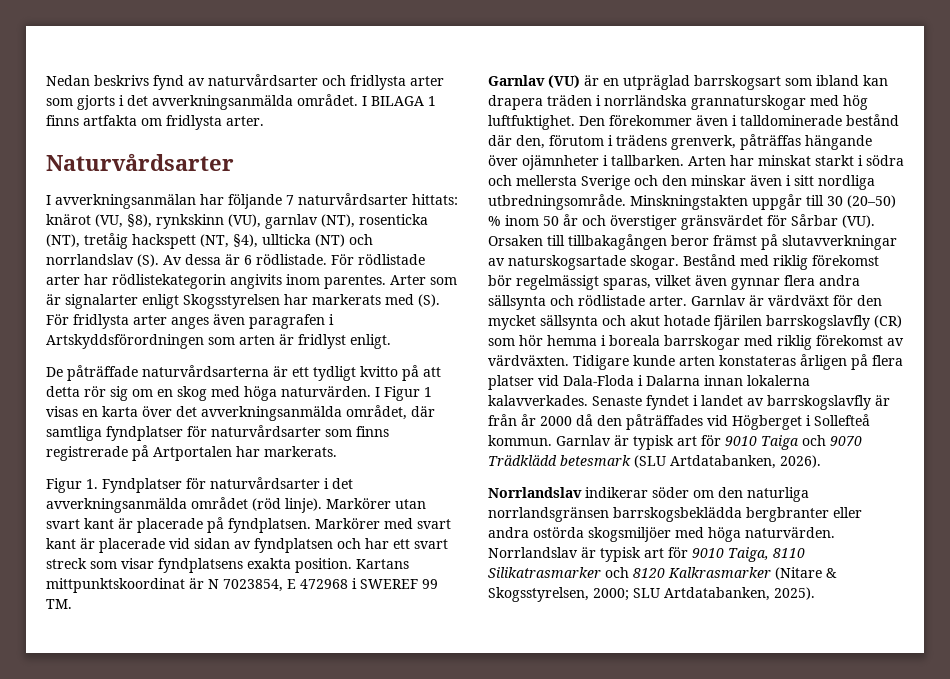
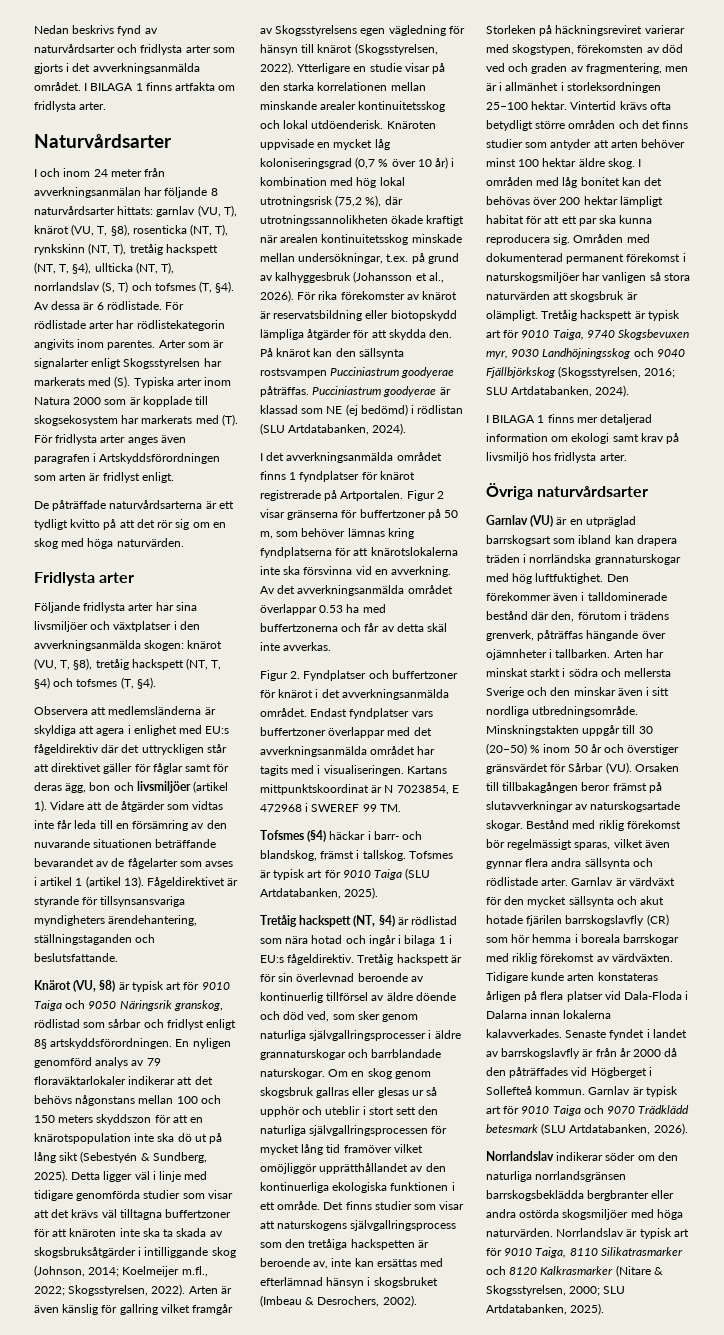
(51, 200) none -> [40,168,166,177] och inom 24 meter från
[286,195,294,205] 7 -> [210,188,218,196] 8
[46,214,428,229] [46,233,229,249] knärot (VU, §8), rynkskinn (VU), garnlav (NT), rosenticka (NT), tretåig hackspett (NT, -> [156,205,237,217] [34,224,229,236] [34,243,218,255] [34,262,70,274] garnlav (VU, T), knärot (VU, T, §8), rosenticka (NT, T), rynkskinn (NT, T), tretåig hackspett (NT, T,
[315,234,373,247] [46,254,159,267] (NT) och norrlandslav (S). -> [135,262,175,274] [34,281,235,293] (NT, T), norrlandslav (S, T) och tofsmes (T, §4).
(440, 300) none -> [133,377,232,388] [34,396,209,407] [34,414,238,426] Typiska arter inom Natura 2000 som är kopplade till skogsekosystem har markerats med (T).
[46,386,80,397] detta -> [136,519,155,528] det
[375,386,432,401] [46,405,435,421] [46,425,389,441] [46,445,337,461] [46,477,353,493] [46,497,426,513] [46,517,451,533] [46,538,448,553] [46,558,352,573] I Figur 1 visas en karta över det avverkningsanmälda området, där samtliga fyndplatser för naturvårdsarter som finns registrerade på Artportalen har markerats. // Figur 1. Fyndplatser för naturvårdsarter i det avverkningsanmälda området (röd linje). Markörer utan svart kant är placerade på fyndplatsen. Markörer med svart kant är placerade vid sidan av fyndplatsen och har ett svart streck som visar fyndplatsens exakta position. -> [34,572,135,586] [34,602,197,613] [34,621,200,632] [34,640,223,651] [34,658,222,670] [34,677,156,689] [34,706,216,715] [34,725,230,736] [34,744,227,755] [34,763,230,774] [34,781,229,793] [34,800,224,812] [34,820,227,831] [34,839,217,848] [34,858,234,869] [34,876,239,888] [34,896,186,907] [34,915,198,926] [34,934,156,945] [34,953,118,962] [34,980,230,992] [34,1000,223,1011] [34,1019,237,1030] [34,1038,231,1049] [34,1057,161,1068] [34,1076,213,1085] [34,1095,221,1106] [34,1114,204,1125] [34,1133,223,1144] [34,1151,207,1163] [34,1170,208,1182] [34,1190,233,1201] [34,1209,232,1220] [34,1228,223,1237] [34,1247,236,1258] [34,1265,208,1277] [34,1284,232,1296] [34,1304,234,1315] [260,25,465,36] [260,43,438,55] [260,62,446,74] [260,82,426,91] [260,101,446,112] [260,120,436,129] [260,139,390,150] [260,157,455,169] [260,177,405,188] [260,195,403,207] [260,215,465,226] [260,234,462,245] [260,253,459,264] [260,271,444,283] [260,290,458,302] [260,310,457,321] [260,329,453,340] [260,348,404,359] [260,367,455,378] [260,386,451,397] [260,404,464,416] [260,423,407,435] [260,452,442,463] [260,471,415,482] [260,490,444,501] [260,509,459,520] [260,528,414,539] [260,547,458,558] [260,566,452,577] [260,585,453,596] [260,604,386,615] [260,623,448,632] [260,642,332,651] [260,670,458,681] [260,689,449,700] [260,708,433,719] [260,727,432,738] [260,746,436,757] [260,765,404,776] // Fridlysta arter // Följande fridlysta arter har sina livsmiljöer och växtplatser i den avverkningsanmälda skogen: knärot (VU, T, §8), tretåig hackspett (NT, T, §4) och tofsmes (T, §4). // Observera att medlemsländerna är skyldiga att agera i enlighet med EU:s fågeldirektiv där det uttryckligen står att direktivet gäller för fåglar samt för deras ägg, bon och livsmiljöer (artikel 1). Vidare att de åtgärder som vidtas inte får leda till en försämring av den nuvarande situationen beträffande bevarandet av de fågelarter som avses i artikel 1 (artikel 13). Fågeldirektivet är styrande för tillsynsansvariga myndigheters ärendehantering, ställningstaganden och beslutsfattande. // Knärot (VU, §8) är typisk art för 9010 Taiga och 9050 Näringsrik granskog, rödlistad som sårbar och fridlyst enligt 8§ artskyddsförordningen. En nyligen genomförd analys av 79 floraväktarlokaler indikerar att det behövs någonstans mellan 100 och 150 meters skyddszon för att en knärotspopulation inte ska dö ut på lång sikt (Sebestyén & Sundberg, 2025). Detta ligger väl i linje med tidigare genomförda studier som visar att det krävs väl tilltagna buffertzoner för att knäroten inte ska ta skada av skogsbruksåtgärder i intilliggande skog (Johnson, 2014; Koelmeijer m.fl., 2022; Skogsstyrelsen, 2022). Arten är även känslig för gallring vilket framgår av Skogsstyrelsens egen vägledning för hänsyn till knärot (Skogsstyrelsen, 2022). Ytterligare en studie visar på den starka korrelationen mellan minskande arealer kontinuitetsskog och lokal utdöenderisk. Knäroten uppvisade en mycket låg koloniseringsgrad (0,7 % över 10 år) i kombination med hög lokal utrotningsrisk (75,2 %), där utrotningssannolikheten ökade kraftigt när arealen kontinuitetsskog minskade mellan undersökningar, t.ex. på grund av kalhyggesbruk (Johansson et al., 2026). För rika förekomster av knärot är reservatsbildning eller biotopskydd lämpliga åtgärder för att skydda den. På knärot kan den sällsynta rostsvampen Pucciniastrum goodyerae påträffas. Pucciniastrum goodyerae är klassad som NE (ej bedömd) i rödlistan (SLU Artdatabanken, 2024). // I det avverkningsanmälda området finns 1 fyndplatser för knärot registrerade på Artportalen. Figur 2 visar gränserna för buffertzoner på 50 m, som behöver lämnas kring fyndplatserna för att knärotslokalerna inte ska försvinna vid en avverkning. Av det avverkningsanmälda området överlappar 0.53 ha med buffertzonerna och får av detta skäl inte avverkas. // Figur 2. Fyndplatser och buffertzoner för knärot i det avverkningsanmälda området. Endast fyndplatser vars buffertzoner överlappar med det avverkningsanmälda området har tagits med i visualiseringen.
(72, 604) none -> [260,830,423,842] [260,850,453,861] [260,868,431,880] [260,887,379,899] [260,915,458,927] [260,935,452,946] [260,954,462,965] [260,973,424,982] [260,992,456,1003] [260,1011,419,1022] [260,1030,461,1041] [260,1049,442,1060] [260,1068,431,1079] [260,1087,438,1098] [260,1106,439,1117] [260,1125,448,1136] [260,1144,423,1155] [260,1163,446,1174] [260,1182,455,1193] [260,1201,465,1210] [260,1220,457,1231] [260,1239,429,1250] [260,1258,444,1269] [260,1277,438,1288] [260,1295,417,1307] [486,25,685,36] [486,44,683,55] [486,63,689,74] [486,82,661,93] [486,101,671,110] [486,120,689,131] [486,139,686,150] [486,158,642,169] [486,177,663,188] [486,196,663,207] [486,215,653,226] [486,234,650,245] [486,253,686,264] [486,272,690,283] [486,291,638,302] [486,310,680,321] [486,329,690,340] [486,348,685,359] [486,366,676,378] [486,385,630,397] [486,414,653,425] [486,433,680,444] [486,452,627,463] [486,483,649,500] // Tofsmes (§4) häckar i barr- och blandskog, främst i tallskog. Tofsmes är typisk art för 9010 Taiga (SLU Artdatabanken, 2025). // Tretåig hackspett (NT, §4) är rödlistad som nära hotad och ingår i bilaga 1 i EU:s fågeldirektiv. Tretåig hackspett är för sin överlevnad beroende av kontinuerlig tillförsel av äldre döende och död ved, som sker genom naturliga självgallringsprocesser i äldre grannaturskogar och barrblandade naturskogar. Om en skog genom skogsbruk gallras eller glesas ur så upphör och uteblir i stort sett den naturliga självgallringsprocessen för mycket lång tid framöver vilket omöjliggör upprätthållandet av den kontinuerliga ekologiska funktionen i ett område. Det finns studier som visar att naturskogens självgallringsprocess som den tretåiga hackspetten är beroende av, inte kan ersättas med efterlämnad hänsyn i skogsbruket (Imbeau & Desrochers, 2002). Storleken på häckningsreviret varierar med skogstypen, förekomsten av död ved och graden av fragmentering, men är i allmänhet i storleksordningen 25–100 hektar. Vintertid krävs ofta betydligt större områden och det finns studier som antyder att arten behöver minst 100 hektar äldre skog. I områden med låg bonitet kan det behövas över 200 hektar lämpligt habitat för att ett par ska kunna reproducera sig. Områden med dokumenterad permanent förekomst i naturskogsmiljöer har vanligen så stora naturvärden att skogsbruk är olämpligt. Tretåig hackspett är typisk art för 9010 Taiga, 9740 Skogsbevuxen myr, 9030 Landhöjningsskog och 9040 Fjällbjörkskog (Skogsstyrelsen, 2016; SLU Artdatabanken, 2024). // I BILAGA 1 finns mer detaljerad information om ekologi samt krav på livsmiljö hos fridlysta arter. // Övriga naturvårdsarter

